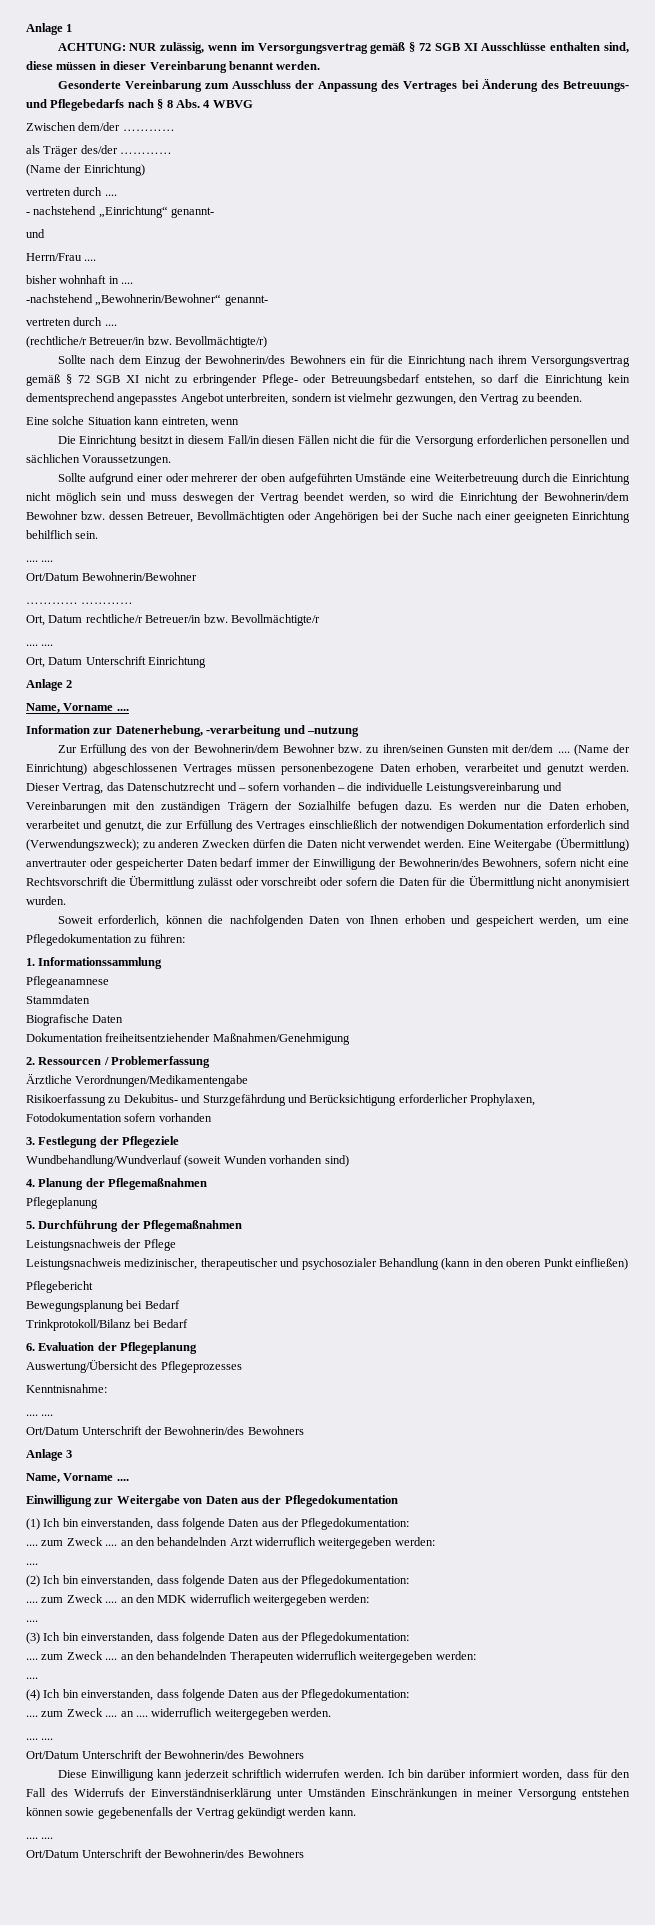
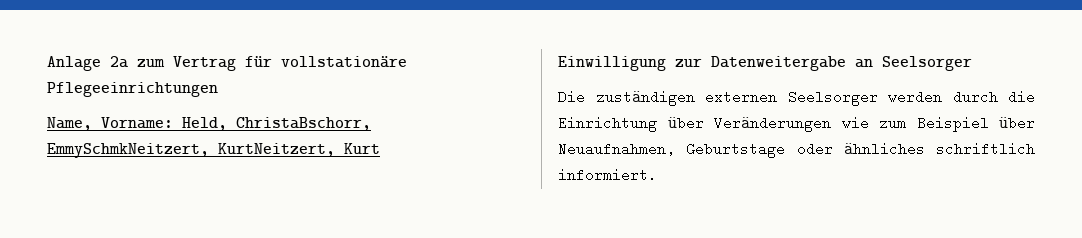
[26,23,73,35] [57,42,629,54] [26,61,321,73] [57,79,630,92] [26,99,253,111] [26,122,175,131] [26,145,173,157] [26,164,145,176] [26,187,117,196] [26,206,215,218] [26,229,45,238] [26,253,97,261] [26,275,134,284] [26,294,268,306] [26,317,117,326] [26,336,268,348] [57,355,631,367] [26,374,630,386] [26,393,583,405] [26,416,239,428] [57,435,630,447] [26,454,172,466] [57,473,630,485] [26,492,630,504] [26,511,631,523] [26,530,99,539] [26,560,54,562] [26,572,198,581] [26,602,134,604] [26,614,320,626] [26,644,54,646] [26,656,207,668] [26,679,73,691] [26,703,129,713] [26,725,359,737] [57,744,631,756] [26,763,629,775] [26,782,562,794] [26,801,629,813] [26,820,630,832] [26,838,630,851] [26,858,629,870] [26,876,631,889] [26,896,66,905] [57,915,630,927] [26,934,185,946] [26,957,163,969] [26,976,109,988] [26,995,90,1004] [26,1014,124,1026] [26,1033,350,1045] [26,1056,211,1068] [26,1074,249,1087] [26,1094,535,1106] [26,1113,212,1122] [26,1136,180,1148] [26,1155,349,1167] [26,1178,208,1190] [26,1197,98,1209] [26,1220,243,1232] [26,1239,176,1251] [26,1258,629,1270] [26,1281,93,1293] [26,1300,180,1312] [26,1319,188,1331] [26,1342,198,1354] [26,1360,242,1373] [26,1384,107,1393] [26,1414,54,1416] [26,1426,304,1435] [26,1449,73,1461] [26,1473,129,1483] [26,1495,398,1507] [26,1518,410,1530] [26,1537,435,1549] [26,1563,38,1565] [26,1575,410,1587] [26,1594,370,1606] [26,1620,38,1622] [26,1632,410,1644] [26,1651,476,1663] [26,1677,38,1679] [26,1689,410,1701] [26,1708,331,1720] [26,1738,54,1740] [26,1750,304,1759] [57,1769,630,1781] [26,1788,630,1800] [26,1807,356,1819] [26,1837,54,1839] [26,1849,304,1858] Anlage 1 // ACHTUNG: NUR zulässig, wenn im Versorgungsvertrag gemäß § 72 SGB XI Ausschlüsse enthalten sind, diese müssen in dieser Vereinbarung benannt werden. // Gesonderte Vereinbarung zum Ausschluss der Anpassung des Vertrages bei Änderung des Betreuungs- und Pflegebedarfs nach § 8 Abs. 4 WBVG // Zwischen dem/der ………… // als Träger des/der ………… // (Name der Einrichtung) // vertreten durch .... // - nachstehend „Einrichtung“ genannt- // und // Herrn/Frau .... // bisher wohnhaft in .... // -nachstehend „Bewohnerin/Bewohner“ genannt- // vertreten durch .... // (rechtliche/r Betreuer/in bzw. Bevollmächtigte/r) // Sollte nach dem Einzug der Bewohnerin/des Bewohners ein für die Einrichtung nach ihrem Versorgungsvertrag gemäß § 72 SGB XI nicht zu erbringender Pflege- oder Betreuungsbedarf entstehen, so darf die Einrichtung kein dementsprechend angepasstes Angebot unterbreiten, sondern ist vielmehr gezwungen, den Vertrag zu beenden. // Eine solche Situation kann eintreten, wenn // Die Einrichtung besitzt in diesem Fall/in diesen Fällen nicht die für die Versorgung erforderlichen personellen und sächlichen Voraussetzungen. // Sollte aufgrund einer oder mehrerer der oben aufgeführten Umstände eine Weiterbetreuung durch die Einrichtung nicht möglich sein und muss deswegen der Vertrag beendet werden, so wird die Einrichtung der Bewohnerin/dem Bewohner bzw. dessen Betreuer, Bevollmächtigten oder Angehörigen bei der Suche nach einer geeigneten Einrichtung behilflich sein. // .... .... // Ort/Datum Bewohnerin/Bewohner // ………… ………… // Ort, Datum rechtliche/r Betreuer/in bzw. Bevollmächtigte/r // .... .... // Ort, Datum Unterschrift Einrichtung // Anlage 2 // Name, Vorname .... // Information zur Datenerhebung, -verarbeitung und –nutzung // Zur Erfüllung des von der Bewohnerin/dem Bewohner bzw. zu ihren/seinen Gunsten mit der/dem .... (Name der Einrichtung) abgeschlossenen Vertrages müssen personenbezogene Daten erhoben, verarbeitet und genutzt werden. Dieser Vertrag, das Datenschutzrecht und – sofern vorhanden – die individuelle Leistungsvereinbarung und Vereinbarungen mit den zuständigen Trägern der Sozialhilfe befugen dazu. Es werden nur die Daten erhoben, verarbeitet und genutzt, die zur Erfüllung des Vertrages einschließlich der notwendigen Dokumentation erforderlich sind (Verwendungszweck); zu anderen Zwecken dürfen die Daten nicht verwendet werden. Eine Weitergabe (Übermittlung) anvertrauter oder gespeicherter Daten bedarf immer der Einwilligung der Bewohnerin/des Bewohners, sofern nicht eine Rechtsvorschrift die Übermittlung zulässt oder vorschreibt oder sofern die Daten für die Übermittlung nicht anonymisiert wurden. // Soweit erforderlich, können die nachfolgenden Daten von Ihnen erhoben und gespeichert werden, um eine Pflegedokumentation zu führen: // 1. Informationssammlung // Pflegeanamnese // Stammdaten // Biografische Daten // Dokumentation freiheitsentziehender Maßnahmen/Genehmigung // 2. Ressourcen / Problemerfassung // Ärztliche Verordnungen/Medikamentengabe // Risikoerfassung zu Dekubitus- und Sturzgefährdung und Berücksichtigung erforderlicher Prophylaxen, Fotodokumentation sofern vorhanden // 3. Festlegung der Pflegeziele // Wundbehandlung/Wundverlauf (soweit Wunden vorhanden sind) // 4. Planung der Pflegemaßnahmen // Pflegeplanung // 5. Durchführung der Pflegemaßnahmen // Leistungsnachweis der Pflege // Leistungsnachweis medizinischer, therapeutischer und psychosozialer Behandlung (kann in den oberen Punkt einfließen) // Pflegebericht // Bewegungsplanung bei Bedarf // Trinkprotokoll/Bilanz bei Bedarf // 6. Evaluation der Pflegeplanung // Auswertung/Übersicht des Pflegeprozesses // Kenntnisnahme: // .... .... // Ort/Datum Unterschrift der Bewohnerin/des Bewohners // Anlage 3 // Name, Vorname .... // Einwilligung zur Weitergabe von Daten aus der Pflegedokumentation // (1) Ich bin einverstanden, dass folgende Daten aus der Pflegedokumentation: // .... zum Zweck .... an den behandelnden Arzt widerruflich weitergegeben werden: // .... // (2) Ich bin einverstanden, dass folgende Daten aus der Pflegedokumentation: // .... zum Zweck .... an den MDK widerruflich weitergegeben werden: // .... // (3) Ich bin einverstanden, dass folgende Daten aus der Pflegedokumentation: // .... zum Zweck .... an den behandelnden Therapeuten widerruflich weitergegeben werden: // .... // (4) Ich bin einverstanden, dass folgende Daten aus der Pflegedokumentation: // .... zum Zweck .... an .... widerruflich weitergegeben werden. // .... .... // Ort/Datum Unterschrift der Bewohnerin/des Bewohners // Diese Einwilligung kann jederzeit schriftlich widerrufen werden. Ich bin darüber informiert worden, dass für den Fall des Widerrufs der Einverständniserklärung unter Umständen Einschränkungen in meiner Versorgung entstehen können sowie gegebenenfalls der Vertrag gekündigt werden kann. // .... .... // Ort/Datum Unterschrift der Bewohnerin/des Bewohners -> [47,56,407,71] [47,82,218,97] [47,117,371,131] [47,143,380,158] [558,56,972,71] [558,90,1035,106] [558,116,1035,132] [558,142,1035,158] [558,168,657,182] Anlage 2a zum Vertrag für vollstationäre Pflegeeinrichtungen // Name, Vorname: Held, ChristaBschorr, EmmySchmkNeitzert, KurtNeitzert, Kurt // Einwilligung zur Datenweitergabe an Seelsorger // Die zuständigen externen Seelsorger werden durch die Einrichtung über Veränderungen wie zum Beispiel über Neuaufnahmen, Geburtstage oder ähnliches schriftlich informiert.

